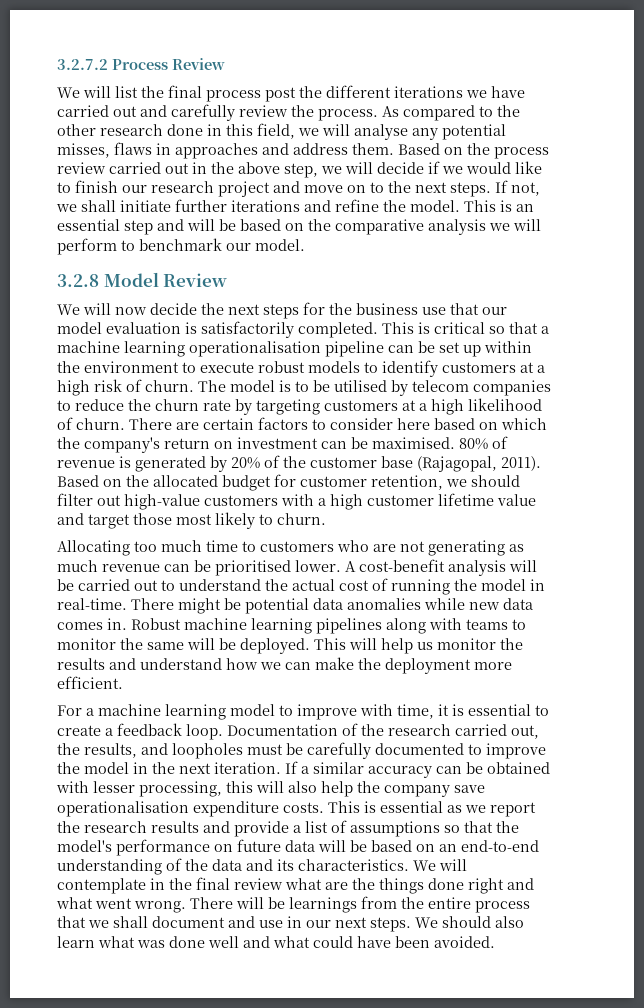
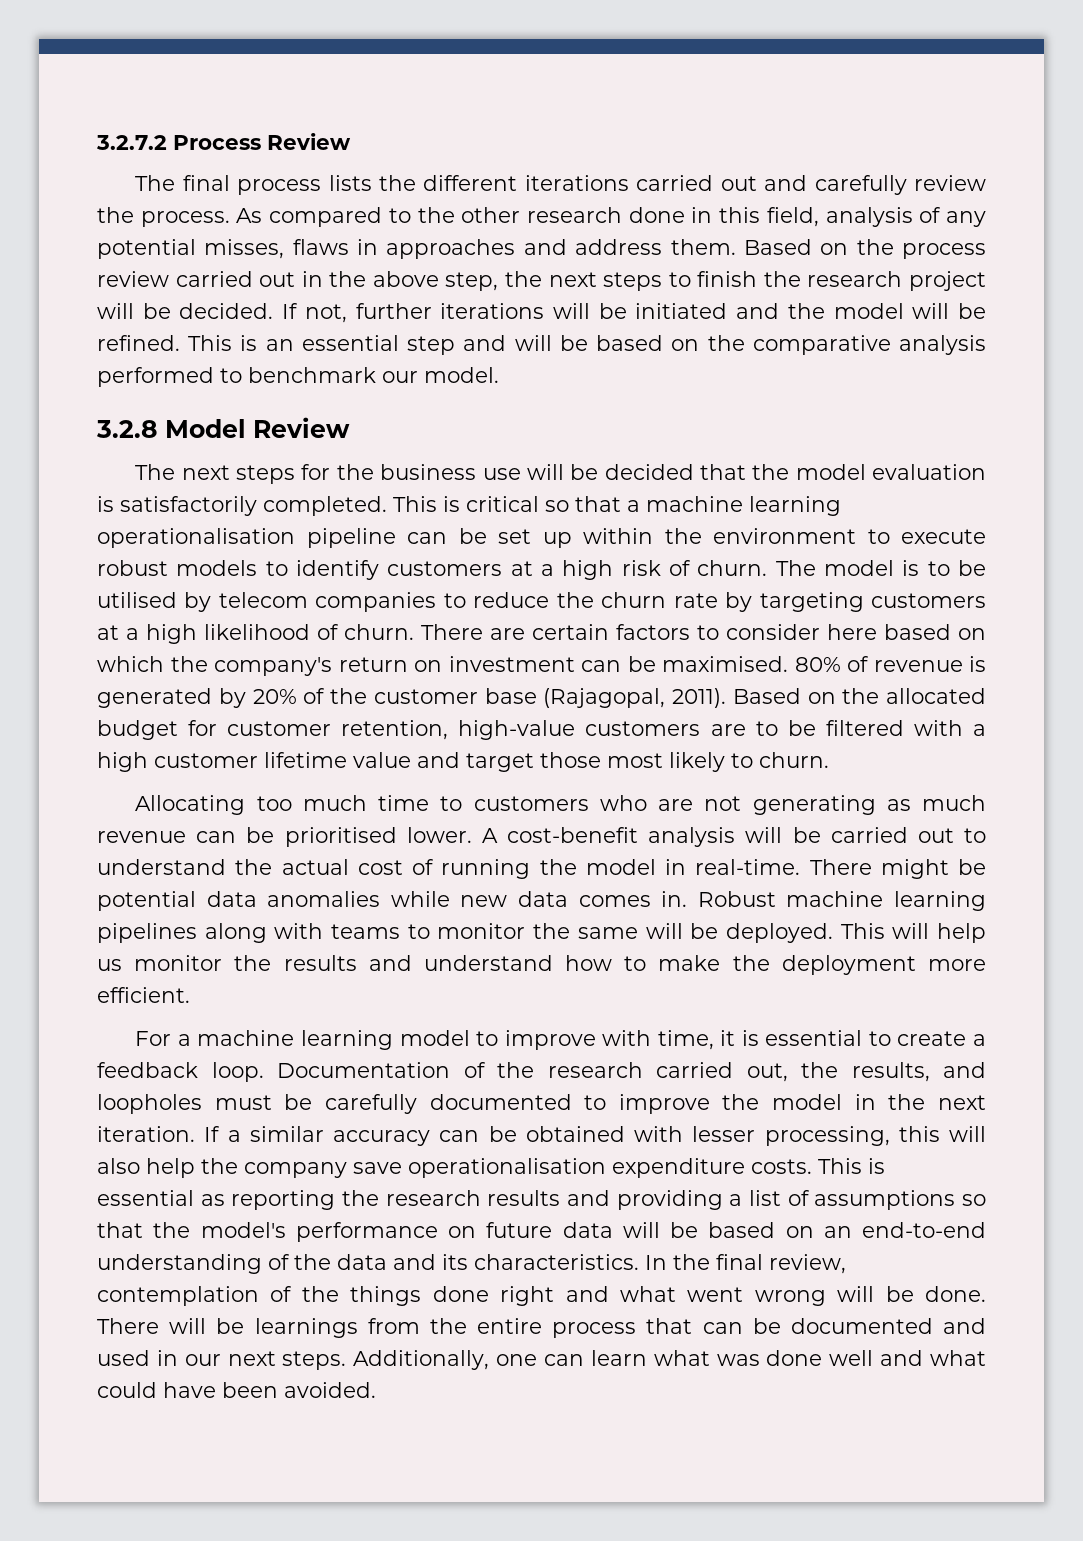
[57,86,164,98] We will list the -> [135,175,176,191] The
[265,87,296,102] post -> [328,175,372,191] lists
[466,86,525,98] we have -> (629, 183) none
[298,124,408,140] we will analyse -> [825,207,942,227] analysis of
[321,161,542,174] we will decide if we would like -> [505,271,663,291] the next steps
[122,185,147,193] our -> [763,271,801,287] the
[273,180,540,197] [56,199,460,212] and move on to the next steps. If not, we shall initiate further iterations and refine the model. -> [97,303,986,323] [97,335,180,351] will be decided. If not, further iterations will be initiated and the model will be refined.
[489,219,541,231] [57,238,117,255] we will perform -> [97,367,214,387] performed
[57,303,224,315] We will now decide the -> [135,464,176,480] The
[450,303,507,315] that our -> [526,464,790,480] will be decided that the
[446,475,520,487] [57,493,278,510] we should filter out high-value customers -> [458,720,904,740] high-value customers are to be filtered
[260,662,311,670] we can -> [624,956,647,971] to
[465,802,536,817] we report -> [231,1190,336,1210] reporting
[234,821,289,837] provide -> [616,1190,723,1210] providing
[413,859,467,871] [57,877,348,894] We will contemplate in the final review what are -> [645,1254,846,1274] [97,1286,293,1306] In the final review, contemplation of
[134,901,186,913] wrong. -> [754,1286,986,1306] wrong will be done.
[88,916,283,928] we shall document and use -> [702,1318,986,1334] [97,1350,150,1366] can be documented and used
[415,916,524,928] We should also -> [353,1350,584,1370] Additionally, one can

